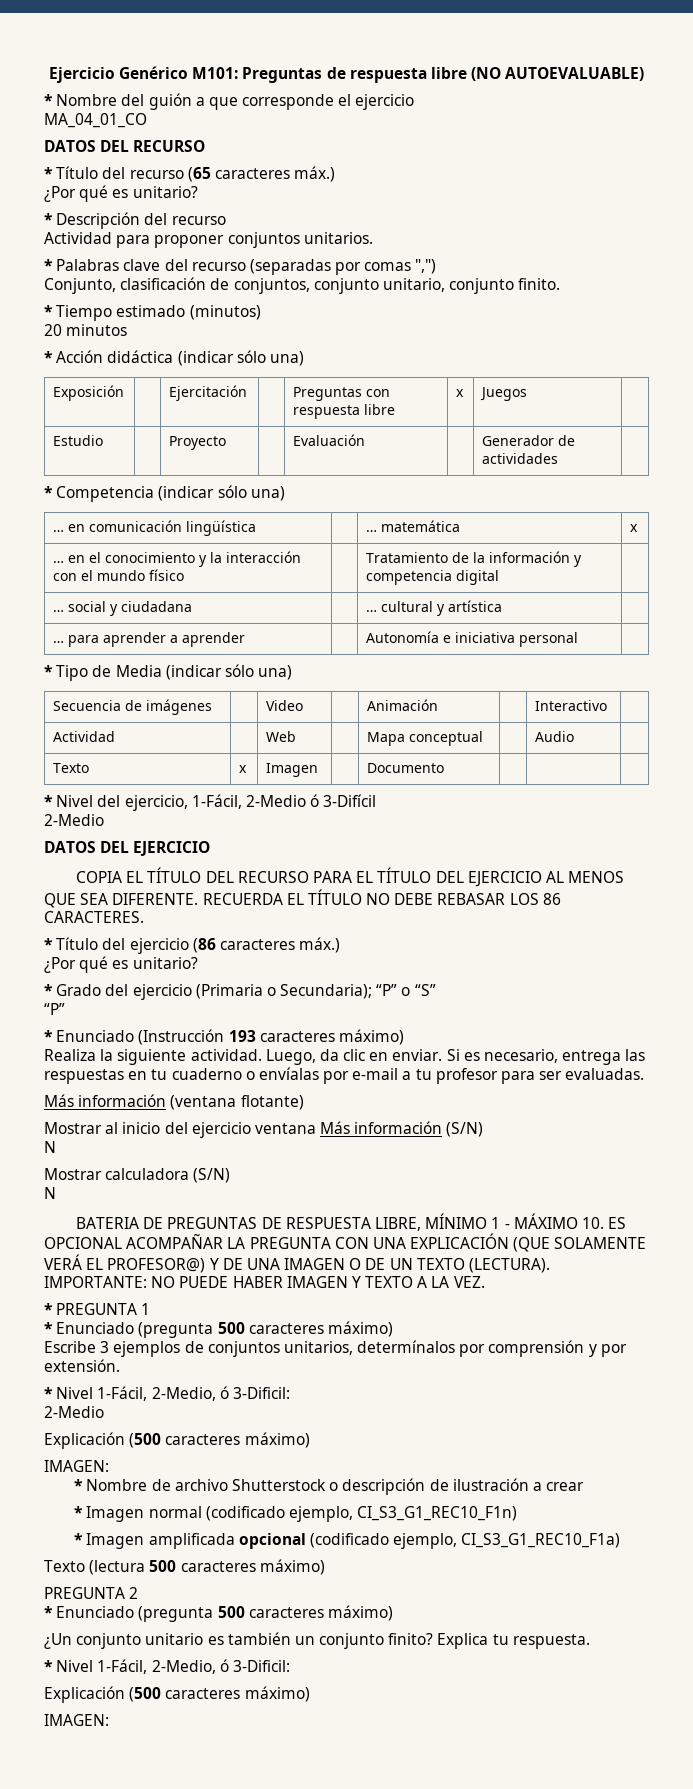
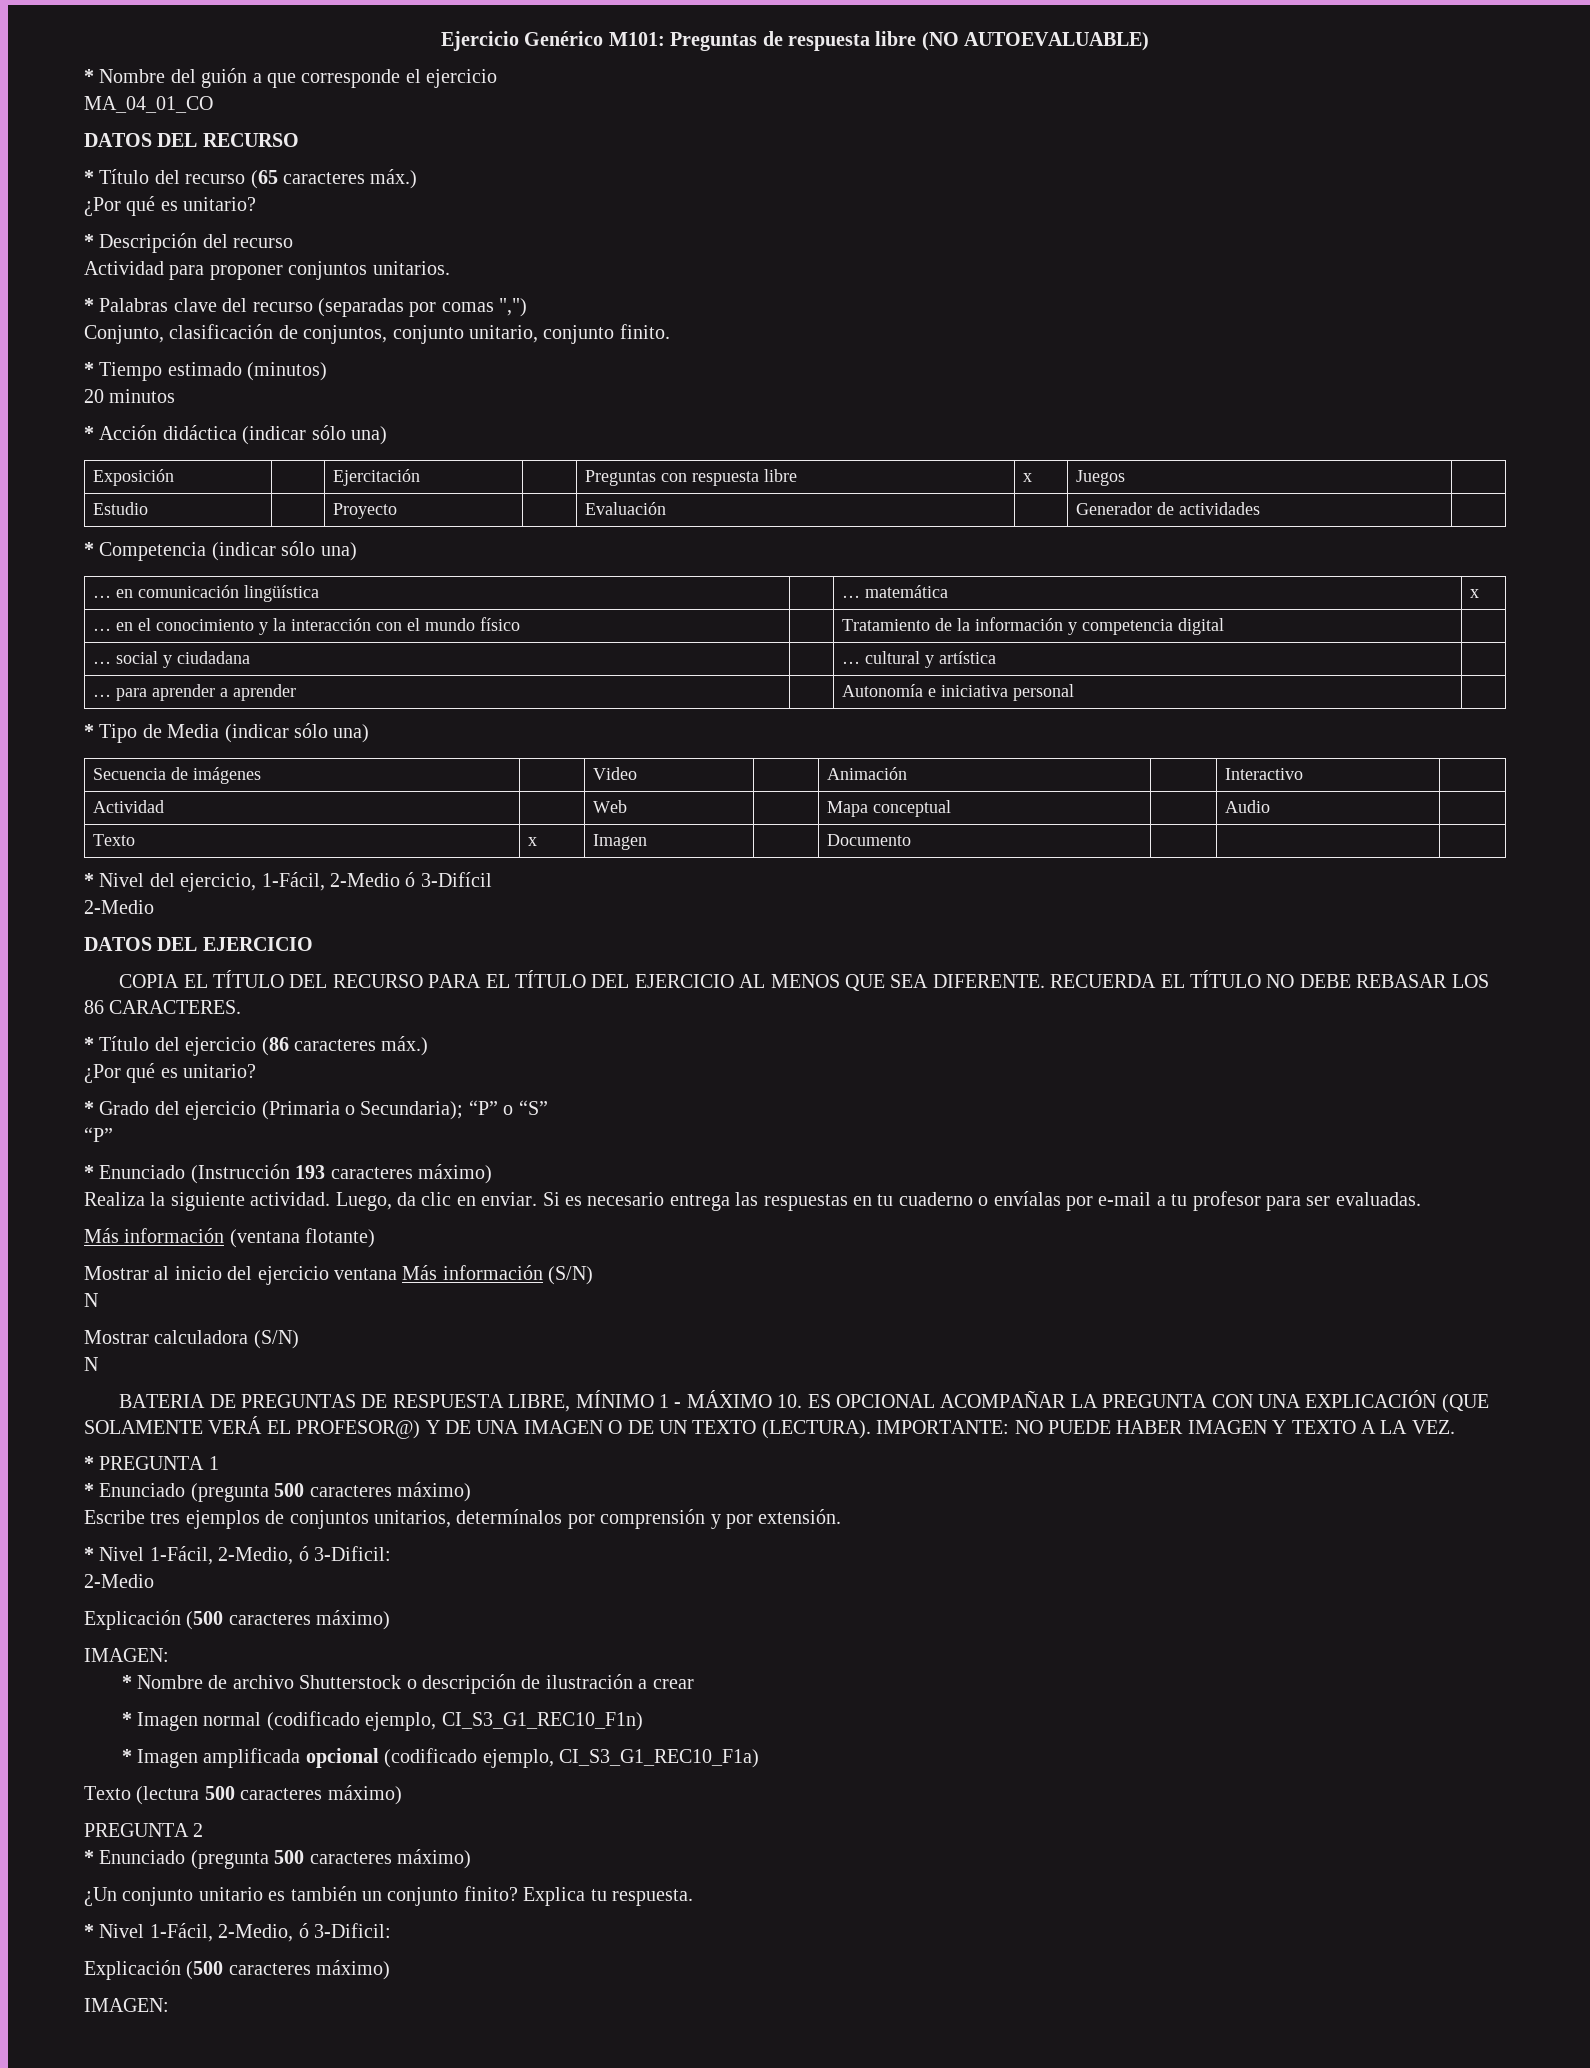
[484,1049,559,1063] necesario, -> [587,1192,665,1206] necesario
[100,1341,110,1353] 3 -> [150,1512,181,1524] tres

